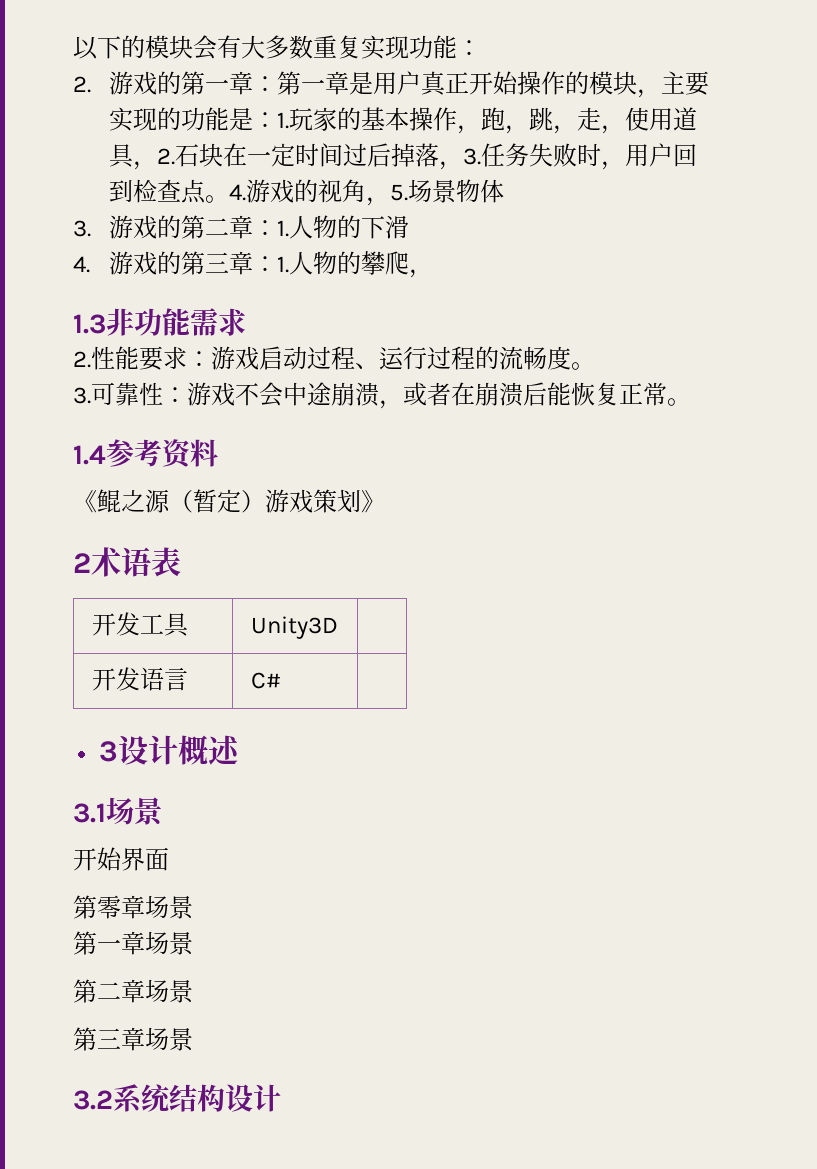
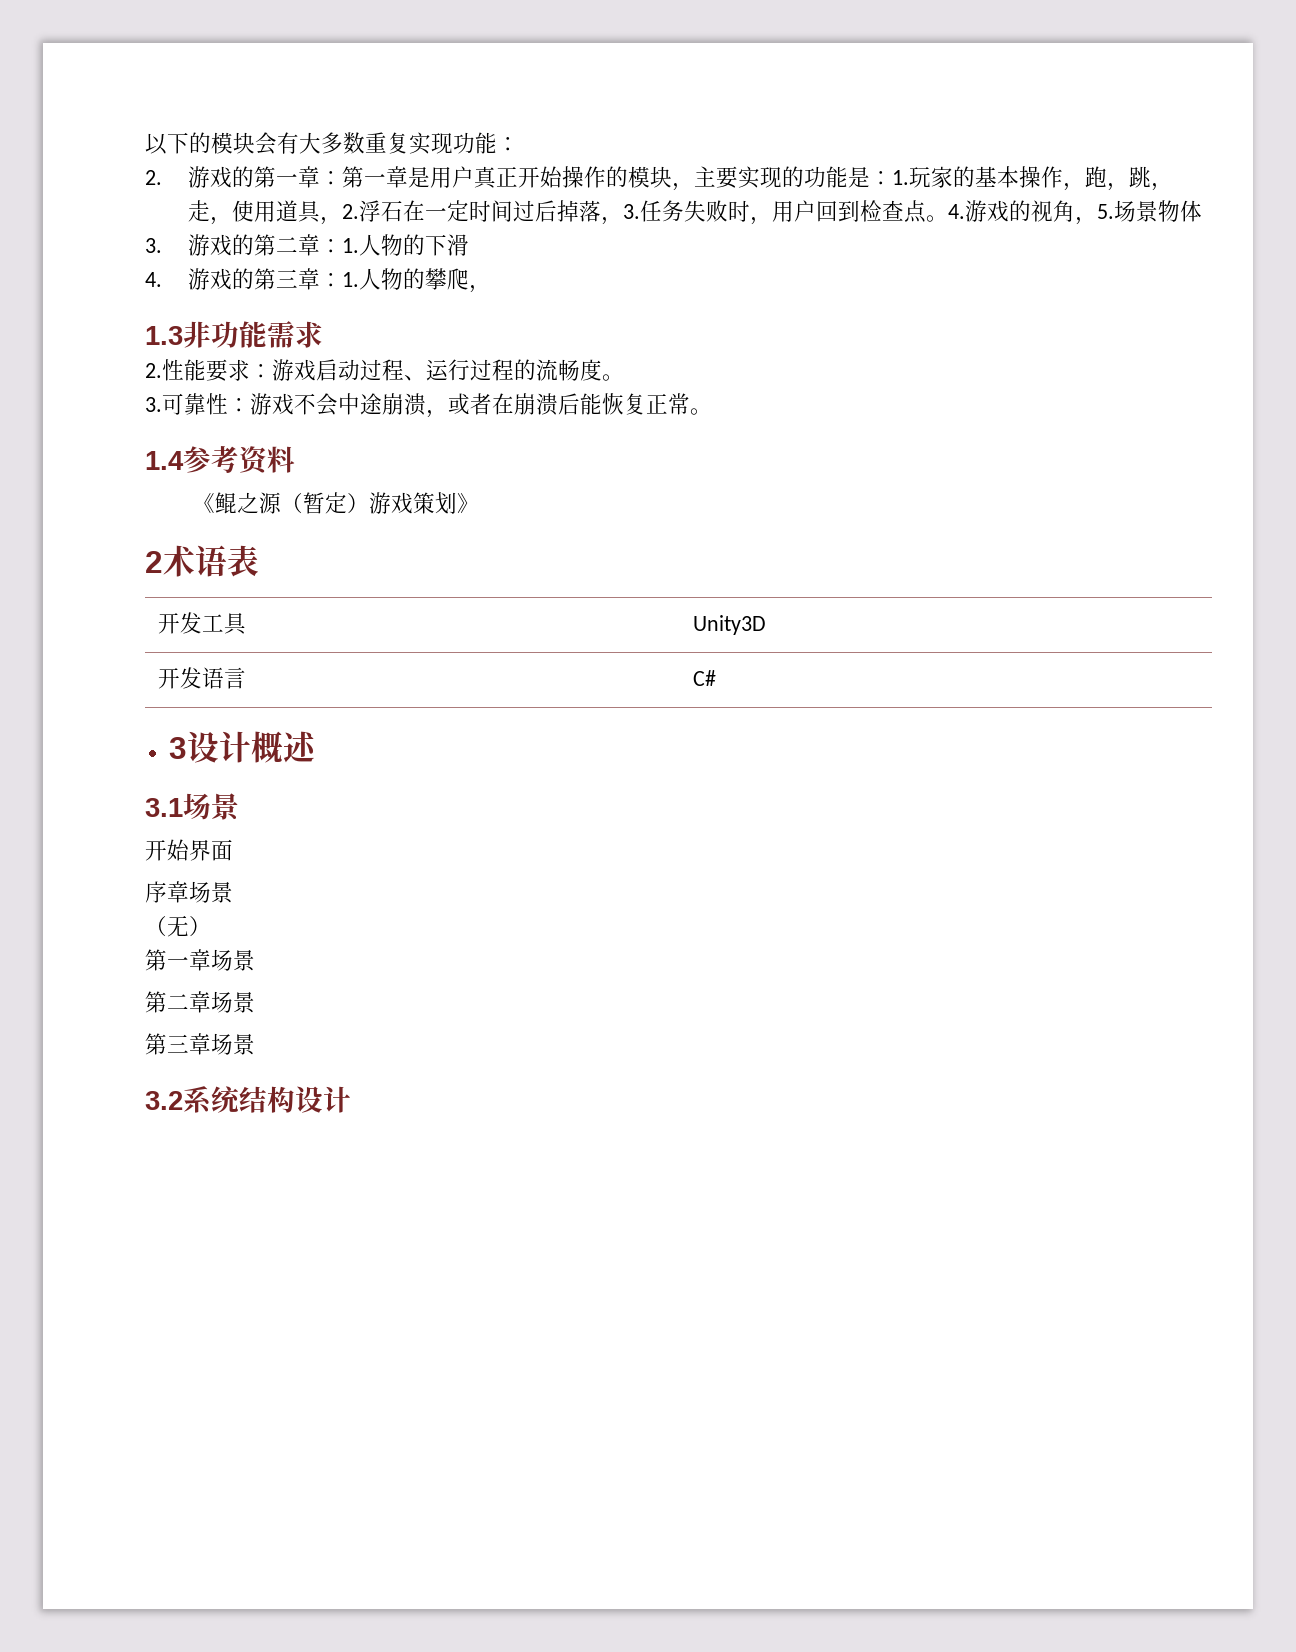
[175,143,224,167] 石块 -> [358,200,403,222] 浮石
[73,895,193,919] 第零章场景 -> [145,881,233,903] [145,915,211,937] 序章场景 // （无）

